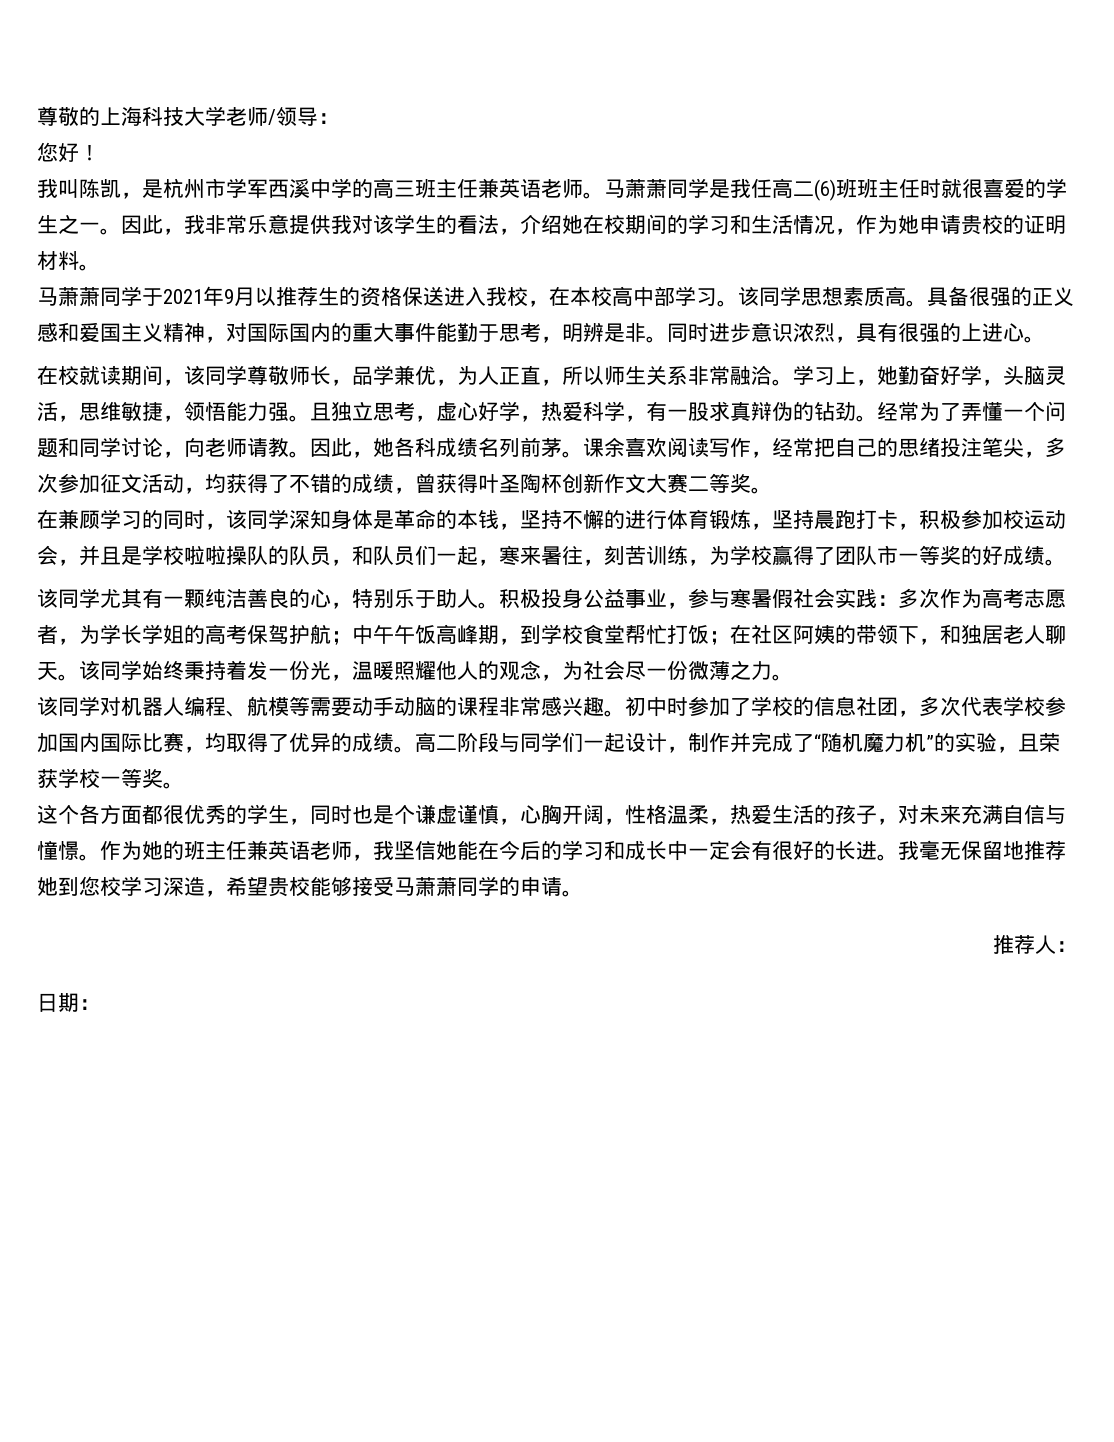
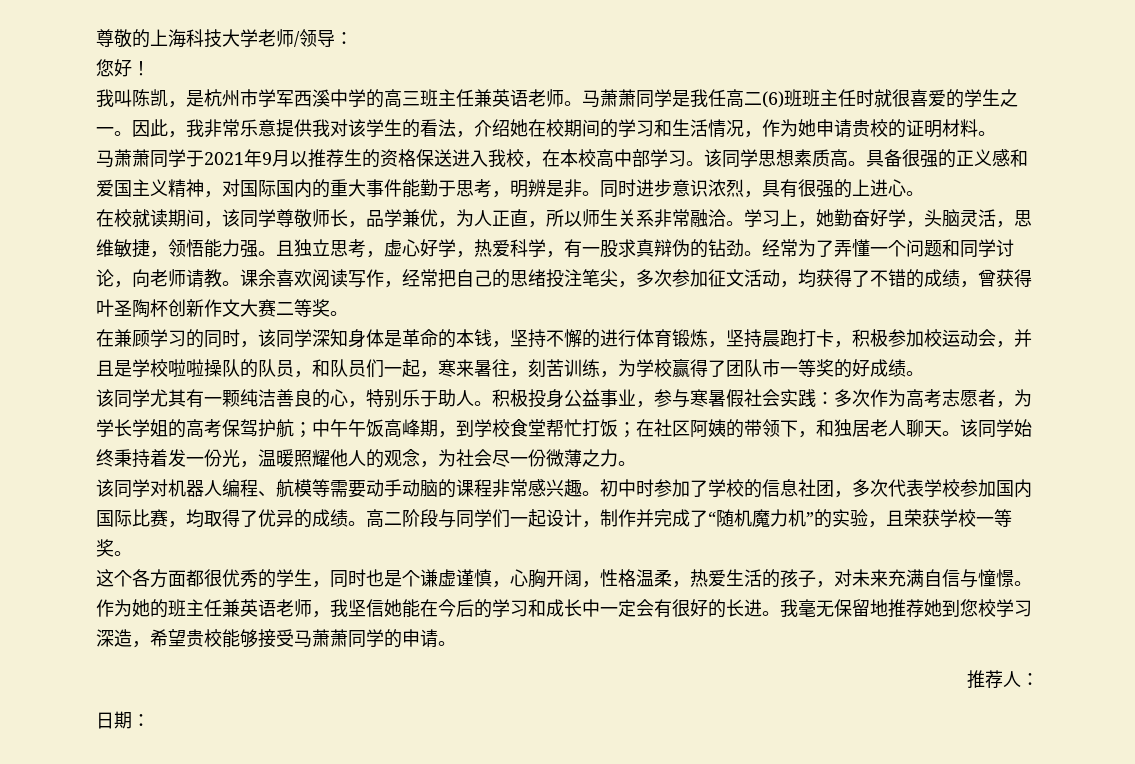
[310,437,583,458] 因此，她各科成绩名列前茅。 -> (240, 283) none

